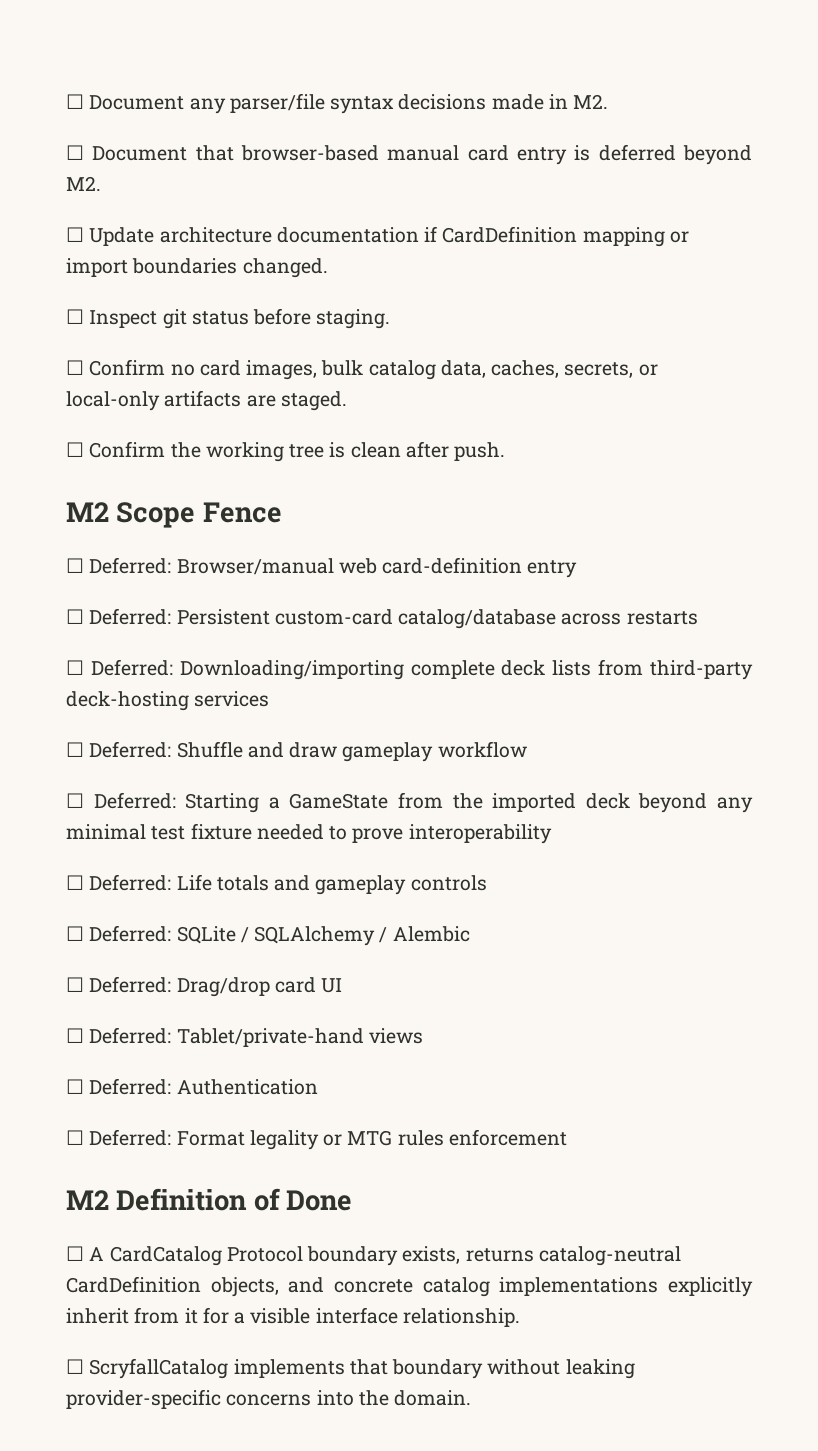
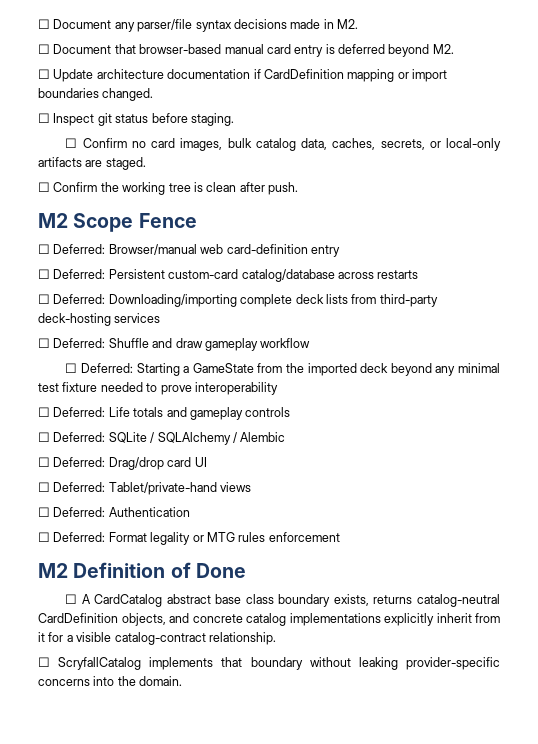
[226,1246,303,1262] Protocol -> [166,594,274,604] abstract base class
[315,1307,398,1324] interface -> [114,632,206,645] catalog-contract

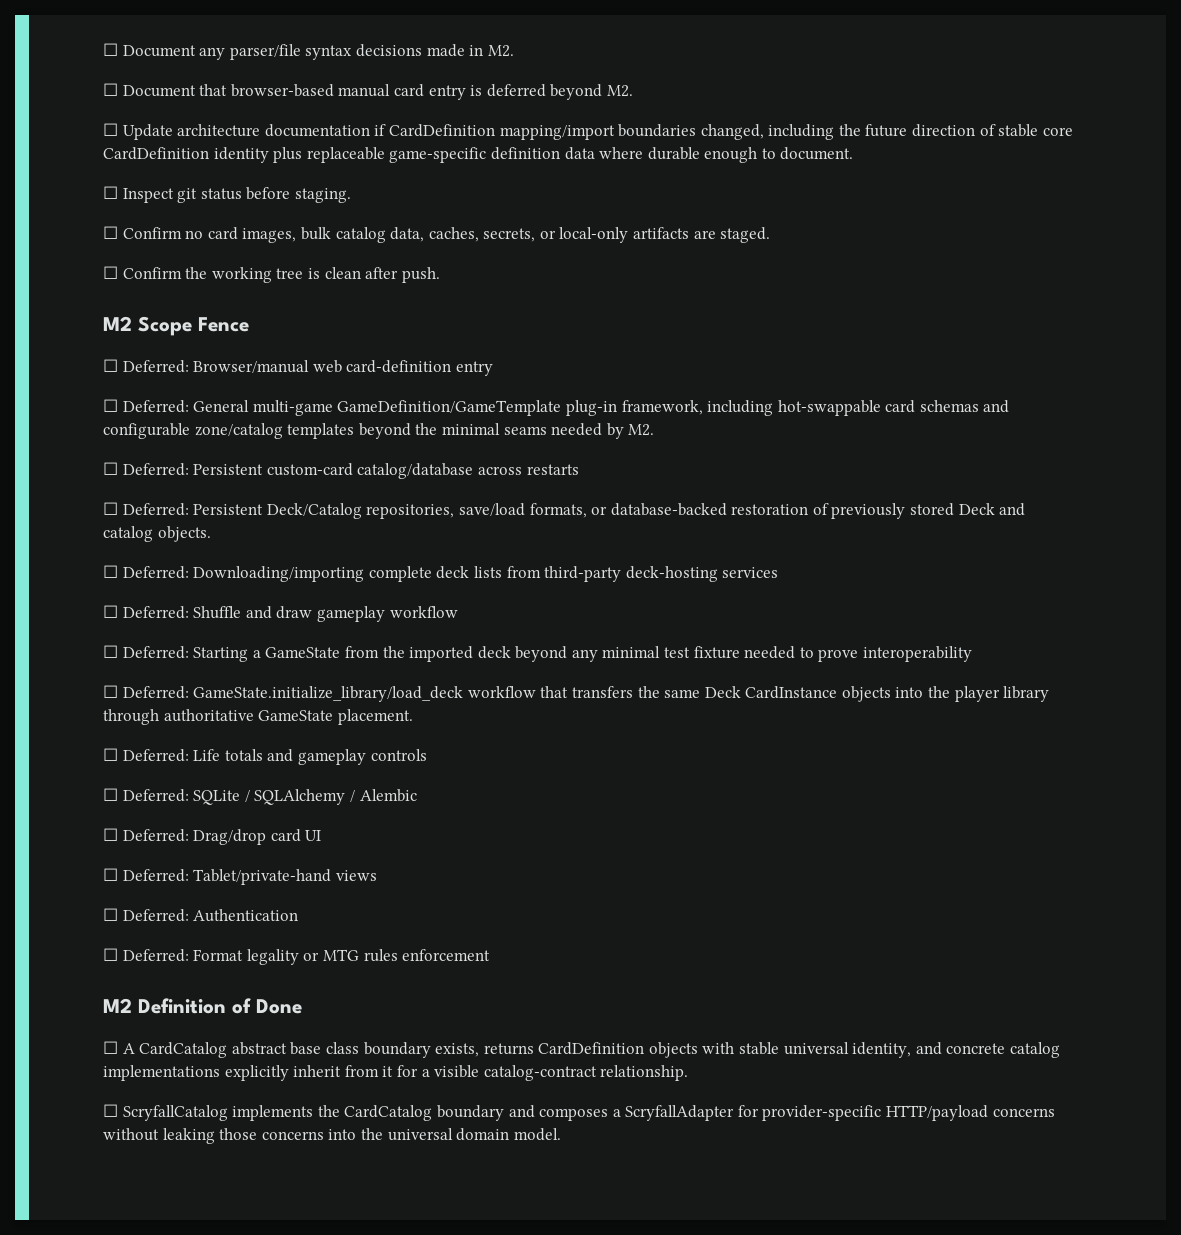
[347,69,447,82] [38,88,154,101] mapping or import boundaries changed. -> [499,124,1073,140] [103,147,854,163] mapping/import boundaries changed, including the future direction of stable core CardDefinition identity plus replaceable game-specific definition data where durable enough to document.
(340, 251) none -> [103,399,1010,416] [103,423,655,439] // ☐ Deferred: General multi-game GameDefinition/GameTemplate plug-in framework, including hot-swappable card schemas and configurable zone/catalog templates beyond the minimal seams needed by M2.
(419, 274) none -> [103,502,1026,519] [103,526,211,542] // ☐ Deferred: Persistent Deck/Catalog repositories, save/load formats, or database-backed restoration of previously stored Deck and catalog objects.
(278, 388) none -> [103,685,1050,702] [103,709,413,725] // ☐ Deferred: GameState.initialize_library/load_deck workflow that transfers the same Deck CardInstance objects into the player library through authoritative GameState placement.
[417,594,500,607] [38,613,166,626] catalog-neutral CardDefinition objects, -> [538,1042,912,1058] CardDefinition objects with stable universal identity,
[221,657,303,670] that boundary -> [317,1105,1055,1121] the CardCatalog boundary and composes a ScryfallAdapter for provider-specific HTTP/payload concerns
[406,657,501,670] provider-specific -> [219,1128,258,1140] those
[139,676,183,686] domain. -> [387,1128,561,1141] universal domain model.

